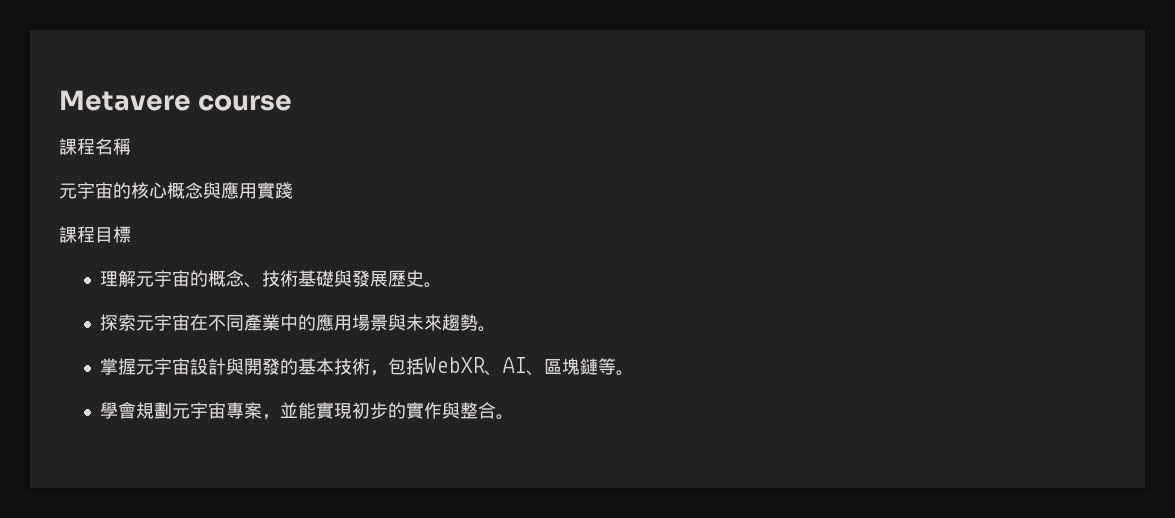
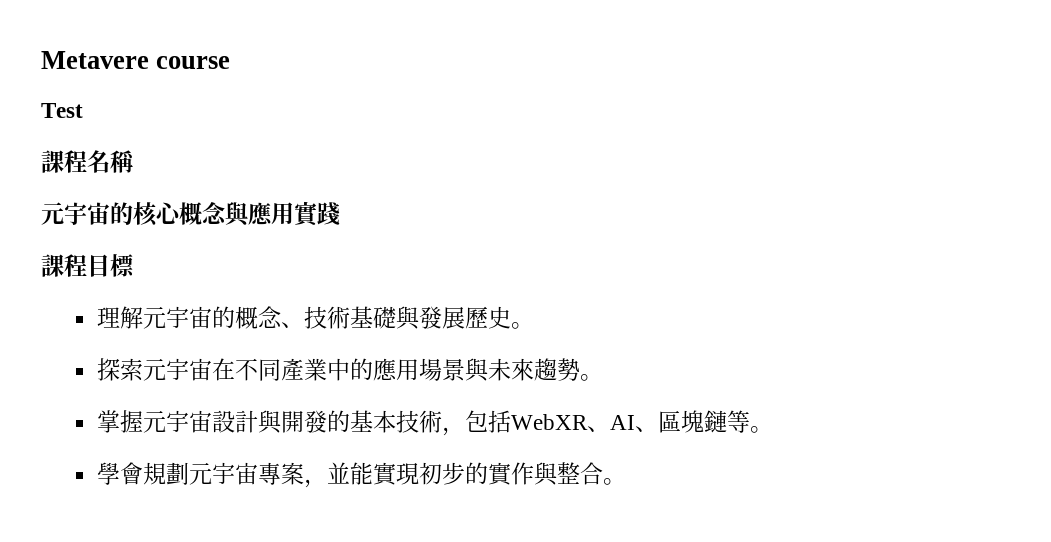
(293, 102) none -> [41,103,83,118] // Test

